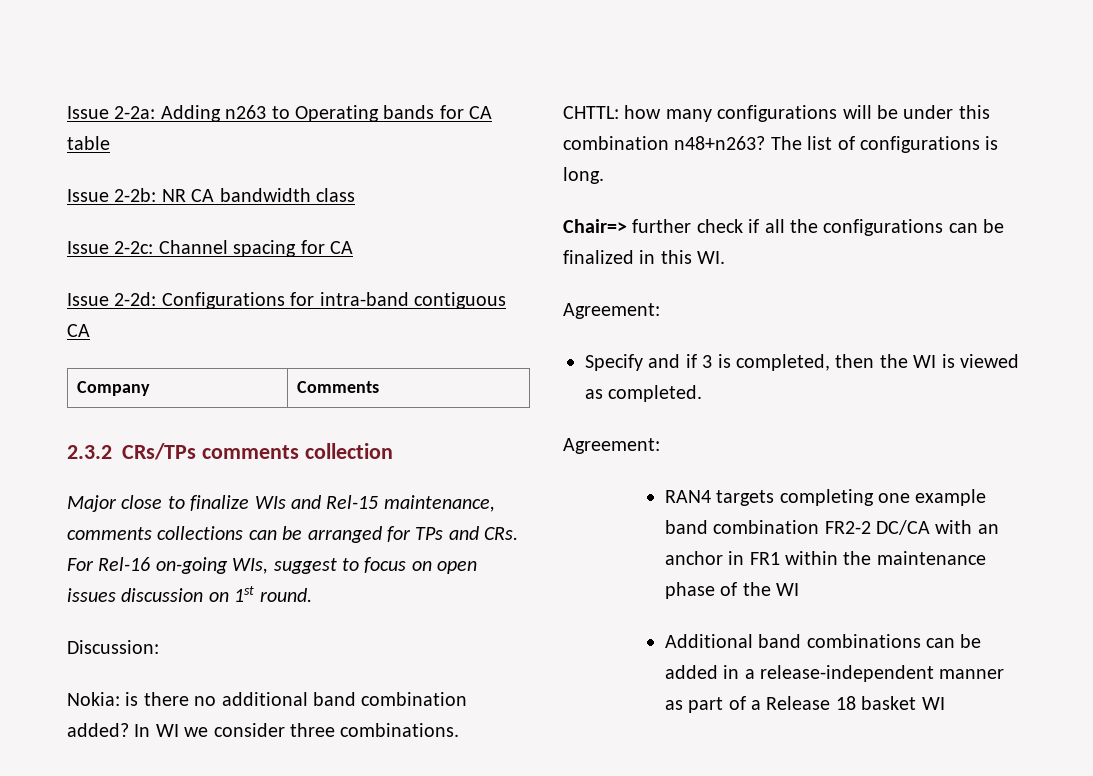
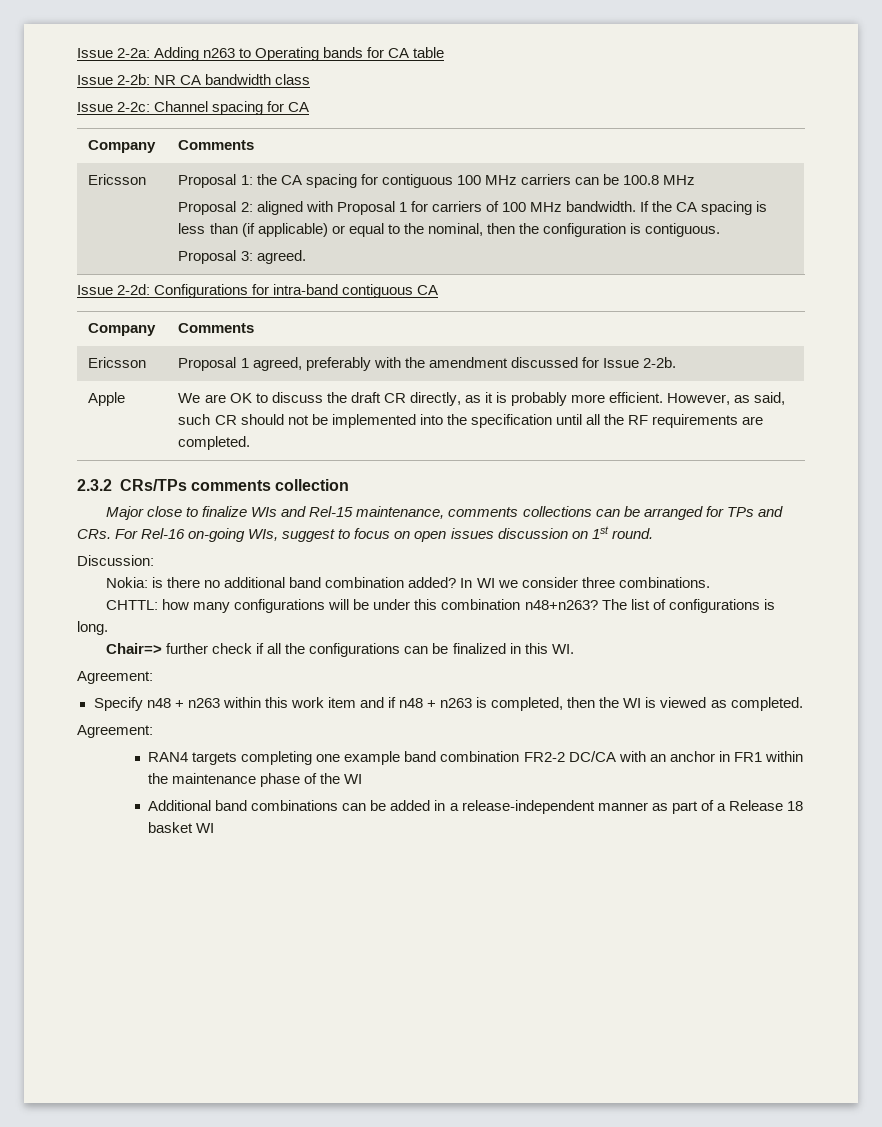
(353, 247) none -> [88,140,157,153] [178,140,255,150] [88,174,147,185] [178,174,696,188] [178,201,768,215] [178,223,721,237] [178,250,306,264] // Company | Comments // Ericsson | Proposal 1: the CA spacing for contiguous 100 MHz carriers can be 100.8 MHz // Proposal 2: aligned with Proposal 1 for carriers of 100 MHz bandwidth. If the CA spacing is less than (if applicable) or equal to the nominal, then the configuration is contiguous. // Proposal 3: agreed.
(380, 387) none -> [88,357,147,368] [178,357,676,371] [88,392,126,406] [178,392,786,406] [178,414,764,428] [178,436,251,450] // Ericsson | Proposal 1 agreed, preferably with the amendment discussed for Issue 2-2b. // Apple | We are OK to discuss the draft CR directly, as it is probably more efficient. However, as said, such CR should not be implemented into the specification until all the RF requirements are completed.
[648,354,713,368] and if 3 -> [146,697,473,708] n48 + n263 within this work item and if n48 + n263

